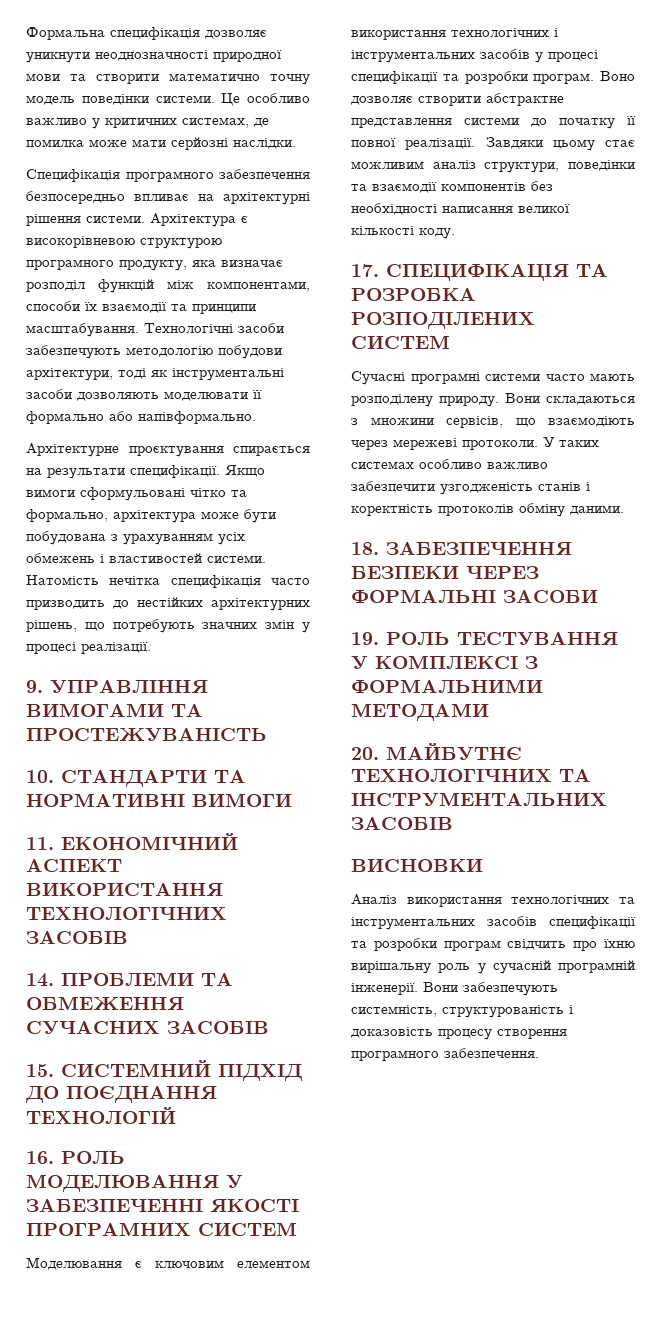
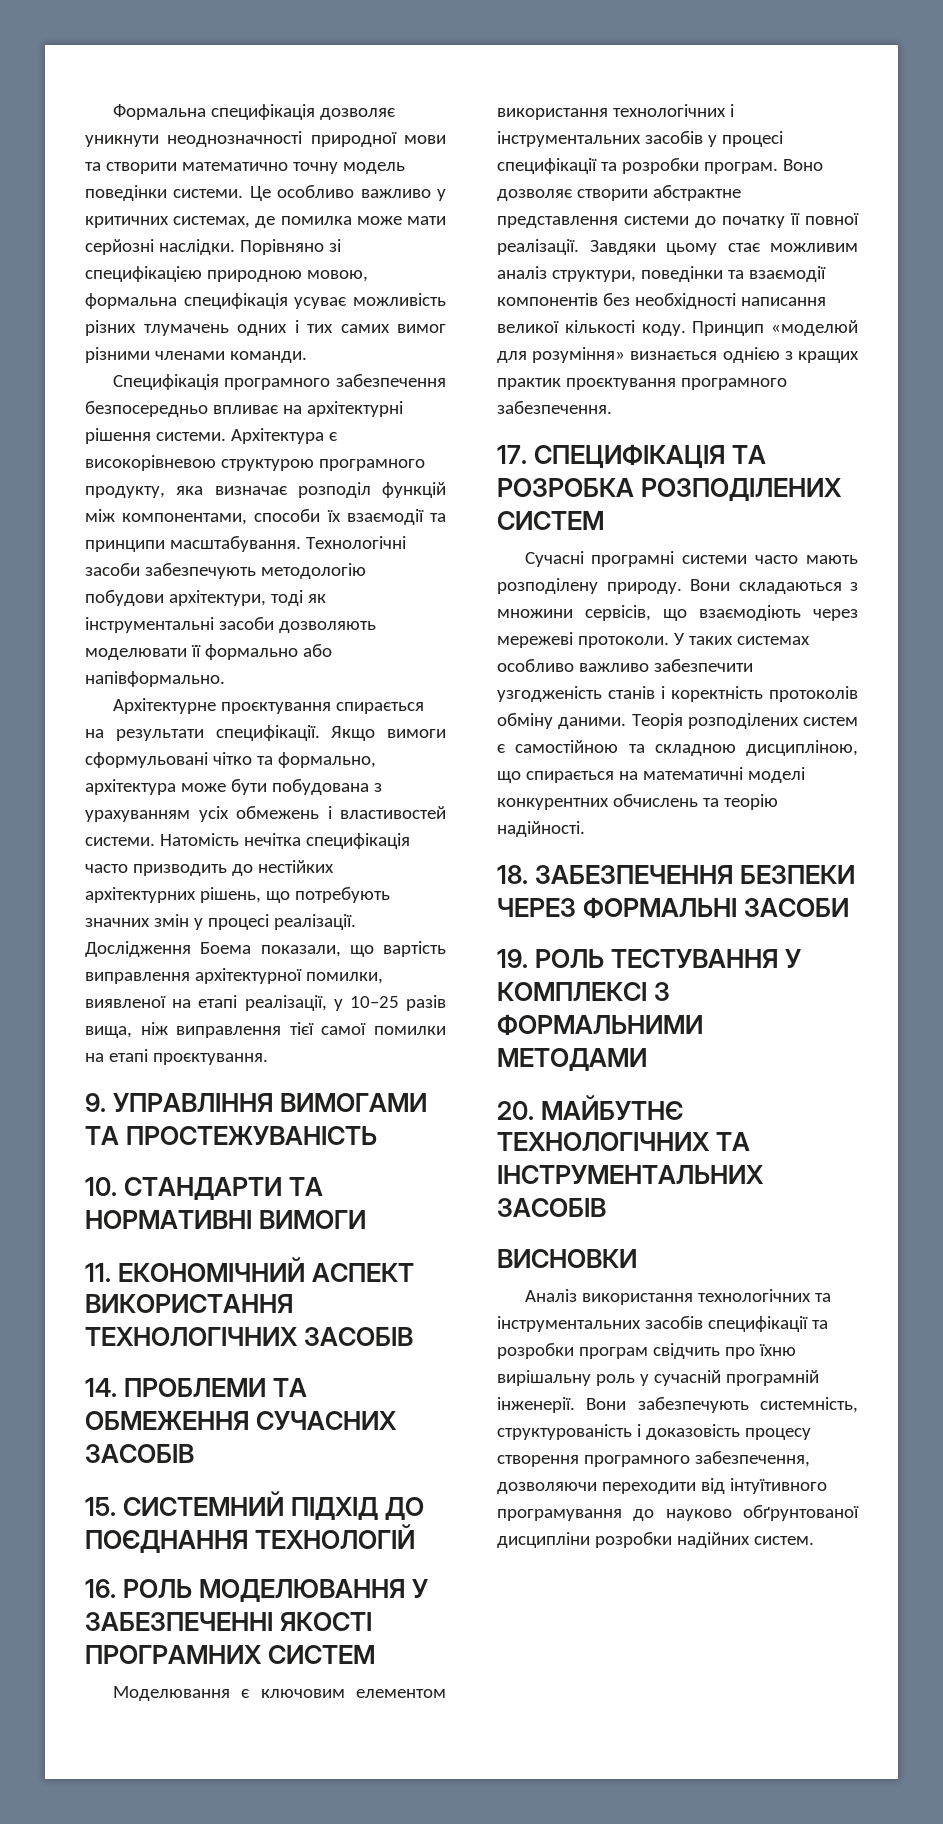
(296, 143) none -> [239,239,341,255] [85,266,368,282] [85,293,446,309] [85,320,446,336] [85,347,307,363] Порівняно зі специфікацією природною мовою, формальна специфікація усуває можливість різних тлумачень одних і тих самих вимог різними членами команди.
(151, 648) none -> [85,941,446,957] [85,968,383,984] [85,995,446,1011] [85,1022,446,1038] [85,1049,268,1065] Дослідження Боема показали, що вартість виправлення архітектурної помилки, виявленої на етапі реалізації, у 10–25 разів вища, ніж виправлення тієї самої помилки на етапі проєктування.
(455, 233) none -> [692,320,858,336] [497,347,859,363] [497,378,787,390] [497,401,612,414] Принцип «моделюй для розуміння» визнається однією з кращих практик проєктування програмного забезпечення.
(624, 510) none -> [631,713,858,729] [497,740,858,756] [497,767,805,783] [497,794,778,810] [497,821,585,837] Теорія розподілених систем є самостійною та складною дисципліною, що спирається на математичні моделі конкурентних обчислень та теорію надійності.
[444,1048,539,1058] забезпечення. -> [694,1451,810,1467] [497,1478,827,1494] [497,1505,859,1521] [497,1532,814,1548] забезпечення, дозволяючи переходити від інтуїтивного програмування до науково обґрунтованої дисципліни розробки надійних систем.

